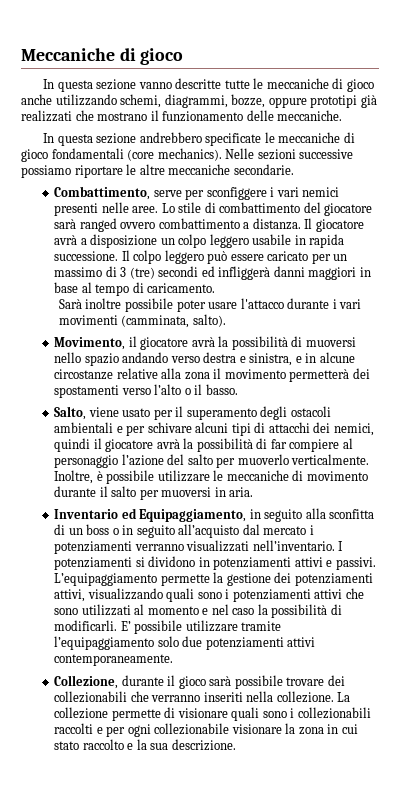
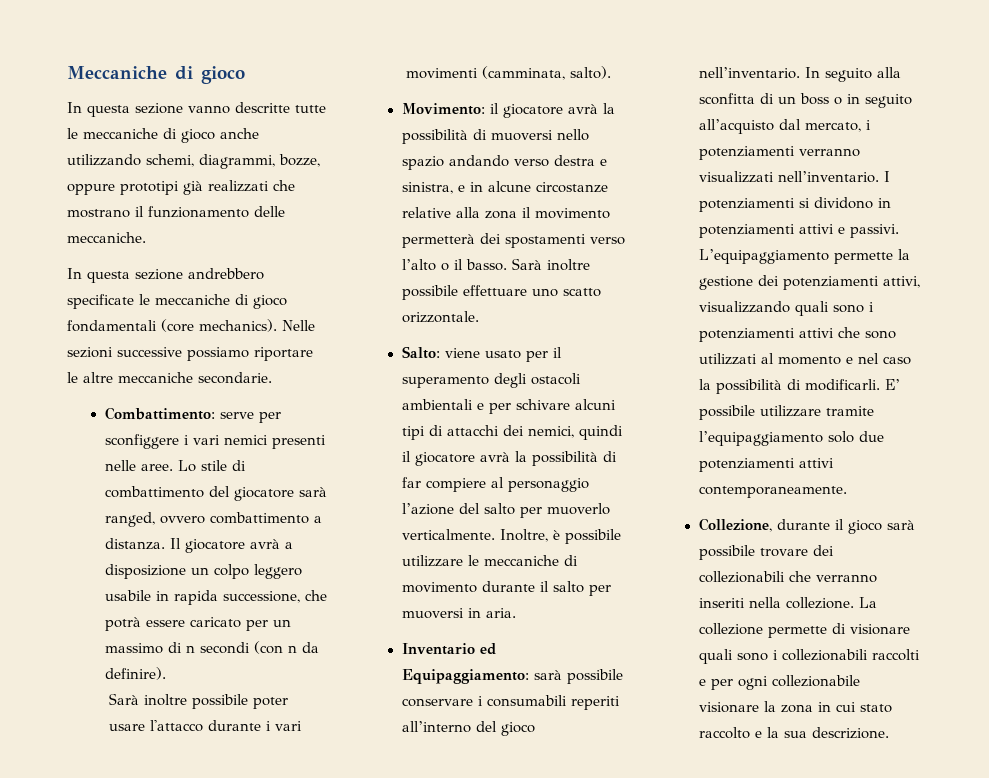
[54,186,151,200] Combattimento, -> [104,407,215,420] Combattimento:
[79,218,117,232] ranged -> [104,512,155,527] ranged,
[54,250,228,264] successione. Il colpo leggero può -> [222,590,327,603] [104,617,141,631] successione, che potrà
[120,266,371,280] [54,282,216,296] 3 (tre) secondi ed infliggerà danni maggiori in base al tempo di caricamento. -> [185,641,319,654] [104,667,166,680] n secondi (con n da definire).
[54,337,126,350] Movimento, -> [401,103,485,115] Movimento:
[54,406,87,420] // Salto, -> [511,258,590,271] [401,285,601,300] [401,311,479,323] [401,346,440,359] Sarà inoltre possibile effettuare uno scatto orizzontale. // Salto:
[139,509,261,522] Equipaggiamento, in -> [401,669,623,684] [401,695,620,710] [401,721,535,736] [698,67,820,79] Equipaggiamento: sarà possibile conservare i consumabili reperiti all’interno del gioco nell’inventario. In
[263,526,307,535] mercato -> [804,122,861,132] mercato,

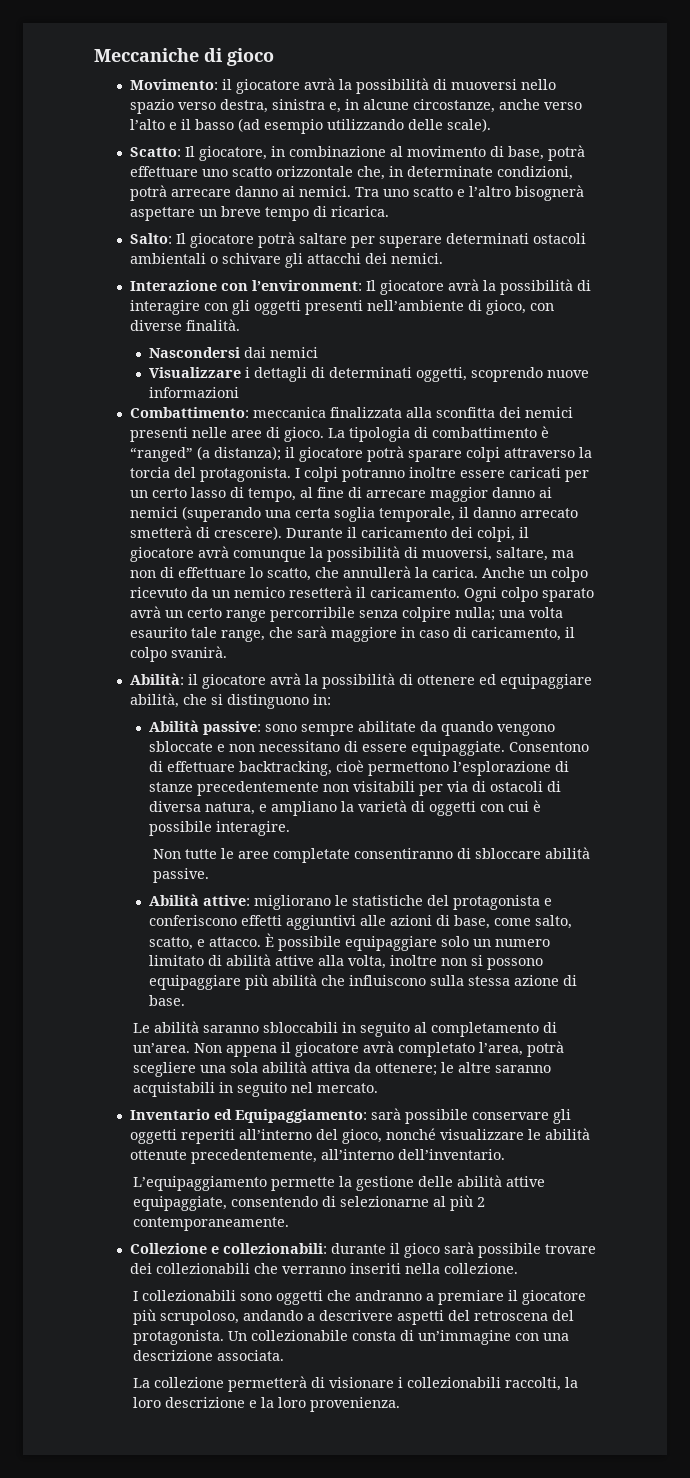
[67,102,326,117] [67,128,259,143] [67,154,320,169] [67,180,295,195] [67,206,285,218] [67,232,146,243] [67,268,264,283] [67,294,287,309] [67,319,315,332] [67,347,313,361] [67,372,272,384] [104,407,281,423] [104,434,326,449] [104,460,246,472] [104,486,327,501] [104,512,322,527] [104,538,293,553] [104,564,302,579] [104,590,327,605] [104,617,291,631] [104,641,319,654] [104,667,166,680] [108,693,288,709] [108,720,302,732] [405,66,611,80] // In questa sezione vanno descritte tutte le meccaniche di gioco anche utilizzando schemi, diagrammi, bozze, oppure prototipi già realizzati che mostrano il funzionamento delle meccaniche. // In questa sezione andrebbero specificate le meccaniche di gioco fondamentali (core mechanics). Nelle sezioni successive possiamo riportare le altre meccaniche secondarie. // Combattimento: serve per sconfiggere i vari nemici presenti nelle aree. Lo stile di combattimento del giocatore sarà ranged, ovvero combattimento a distanza. Il giocatore avrà a disposizione un colpo leggero usabile in rapida successione, che potrà essere caricato per un massimo di n secondi (con n da definire). // Sarà inoltre possibile poter usare l'attacco durante i vari movimenti (camminata, salto). -> (274, 57) none
[448,155,607,167] [401,181,608,194] [401,207,610,219] [401,233,625,248] [401,258,590,271] [401,285,601,300] [401,311,479,323] [401,346,562,362] [401,373,581,388] [401,399,616,414] [401,425,623,440] [401,451,617,466] [401,477,589,492] [401,503,610,518] [401,529,621,544] [401,555,578,567] [401,581,611,596] [401,608,516,619] andando verso destra e sinistra, e in alcune circostanze relative alla zona il movimento permetterà dei spostamenti verso l’alto o il basso. Sarà inoltre possibile effettuare uno scatto orizzontale. // Salto: viene usato per il superamento degli ostacoli ambientali e per schivare alcuni tipi di attacchi dei nemici, quindi il giocatore avrà la possibilità di far compiere al personaggio l’azione del salto per muoverlo verticalmente. Inoltre, è possibile utilizzare le meccaniche di movimento durante il salto per muoversi in aria. -> [177,99,582,113] [129,118,491,134] [129,145,585,161] [129,166,573,180] [129,185,584,201] [129,206,389,221] [129,232,586,248] [129,253,443,268] [129,279,591,295] [129,300,554,315] [129,319,240,331] [149,347,319,358] [149,367,590,382] [149,387,240,398] [129,407,573,418] [129,426,549,442] [129,446,592,462] [129,467,589,482] [129,487,552,502] [129,506,578,522] [129,526,529,542] [129,546,574,562] [129,566,588,582] [129,586,594,602] [129,606,563,622] [129,626,575,642] [129,646,227,662] [129,673,592,689] [129,693,331,709] [149,720,556,736] [149,741,590,756] [149,760,570,776] [149,781,562,796] [149,800,542,816] [149,821,291,836] [152,847,590,863] [152,868,209,883] [149,894,553,910] [149,915,573,930] [149,933,551,951] [149,954,544,970] [149,974,578,990] [149,995,186,1006] [133,1021,558,1037] [133,1041,565,1057] [133,1061,552,1077] [133,1082,379,1097] verso destra, sinistra e, in alcune circostanze, anche verso l’alto e il basso (ad esempio utilizzando delle scale). // Scatto: Il giocatore, in combinazione al movimento di base, potrà effettuare uno scatto orizzontale che, in determinate condizioni, potrà arrecare danno ai nemici. Tra uno scatto e l’altro bisognerà aspettare un breve tempo di ricarica. // Salto: Il giocatore potrà saltare per superare determinati ostacoli ambientali o schivare gli attacchi dei nemici. // Interazione con l’environment: Il giocatore avrà la possibilità di interagire con gli oggetti presenti nell’ambiente di gioco, con diverse finalità. // Nascondersi dai nemici // Visualizzare i dettagli di determinati oggetti, scoprendo nuove informazioni // Combattimento: meccanica finalizzata alla sconfitta dei nemici presenti nelle aree di gioco. La tipologia di combattimento è “ranged” (a distanza); il giocatore potrà sparare colpi attraverso la torcia del protagonista. I colpi potranno inoltre essere caricati per un certo lasso di tempo, al fine di arrecare maggior danno ai nemici (superando una certa soglia temporale, il danno arrecato smetterà di crescere). Durante il caricamento dei colpi, il giocatore avrà comunque la possibilità di muoversi, saltare, ma non di effettuare lo scatto, che annullerà la carica. Anche un colpo ricevuto da un nemico resetterà il caricamento. Ogni colpo sparato avrà un certo range percorribile senza colpire nulla; una volta esaurito tale range, che sarà maggiore in caso di caricamento, il colpo svanirà. // Abilità: il giocatore avrà la possibilità di ottenere ed equipaggiare abilità, che si distinguono in: // Abilità passive: sono sempre abilitate da quando vengono sbloccate e non necessitano di essere equipaggiate. Consentono di effettuare backtracking, cioè permettono l’esplorazione di stanze precedentemente non visitabili per via di ostacoli di diversa natura, e ampliano la varietà di oggetti con cui è possibile interagire. // Non tutte le aree completate consentiranno di sbloccare abilità passive. // Abilità attive: migliorano le statistiche del protagonista e conferiscono effetti aggiuntivi alle azioni di base, come salto, scatto, e attacco. È possibile equipaggiare solo un numero limitato di abilità attive alla volta, inoltre non si possono equipaggiare più abilità che influiscono sulla stessa azione di base. // Le abilità saranno sbloccabili in seguito al completamento di un’area. Non appena il giocatore avrà completato l’area, potrà scegliere una sola abilità attiva da ottenere; le altre saranno acquistabili in seguito nel mercato.
[477,695,567,707] i consumabili -> [552,1109,571,1124] [129,1129,177,1144] gli oggetti
[500,722,535,736] [698,67,901,82] [698,93,912,108] [698,119,871,134] [698,146,860,160] [698,171,890,183] [698,197,891,212] [698,224,899,238] [698,249,910,264] [698,275,920,290] [698,301,874,316] [698,327,896,342] [698,353,911,365] [698,379,900,394] [698,405,874,420] [698,431,884,446] [698,458,834,472] [698,486,847,498] [698,518,772,532] gioco nell’inventario. In seguito alla sconfitta di un boss o in seguito all’acquisto dal mercato, i potenziamenti verranno visualizzati nell’inventario. I potenziamenti si dividono in potenziamenti attivi e passivi. L’equipaggiamento permette la gestione dei potenziamenti attivi, visualizzando quali sono i potenziamenti attivi che sono utilizzati al momento e nel caso la possibilità di modificarli. E’ possibile utilizzare tramite l’equipaggiamento solo due potenziamenti attivi contemporaneamente. // Collezione, -> [341,1128,590,1144] [129,1149,505,1164] [133,1175,546,1191] [133,1195,486,1211] [133,1217,290,1231] [129,1243,327,1254] gioco, nonché visualizzare le abilità ottenute precedentemente, all’interno dell’inventario. // L’equipaggiamento permette la gestione delle abilità attive equipaggiate, consentendo di selezionarne al più 2 contemporaneamente. // Collezione e collezionabili:
(854, 603) none -> [133,1290,587,1305] [133,1309,575,1325] [133,1330,570,1345] [133,1350,285,1361] // I collezionabili sono oggetti che andranno a premiare il giocatore più scrupoloso, andando a descrivere aspetti del retroscena del protagonista. Un collezionabile consta di un’immagine con una descrizione associata. //
[767,626,827,638] permette -> [228,1376,308,1392] permetterà
[698,649,920,664] [698,675,860,690] [698,701,892,713] [698,727,889,739] quali sono i collezionabili raccolti e per ogni collezionabile visionare la zona in cui stato raccolto e la sua descrizione. -> [398,1377,579,1391] [133,1397,401,1412] i collezionabili raccolti, la loro descrizione e la loro provenienza.

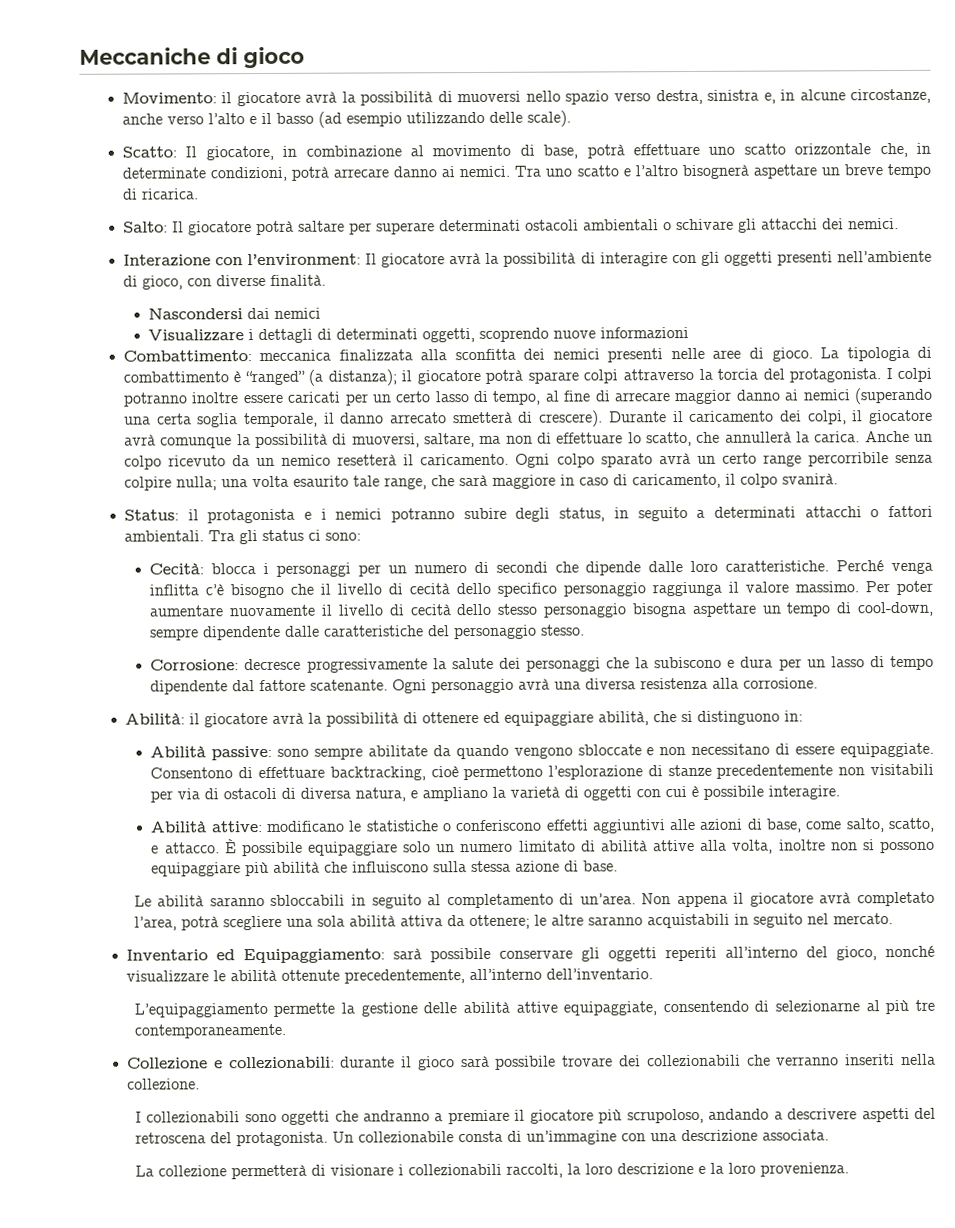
(227, 652) none -> [123,505,934,524] [123,529,361,545] [149,560,933,577] [149,580,933,599] [149,601,935,618] [150,624,586,641] [150,655,934,673] [150,677,819,695] // Status: il protagonista e i nemici potranno subire degli status, in seguito a determinati attacchi o fattori ambientali. Tra gli status ci sono: // Cecità: blocca i personaggi per un numero di secondi che dipende dalle loro caratteristiche. Perché venga inflitta c’è bisogno che il livello di cecità dello specifico personaggio raggiunga il valore massimo. Per poter aumentare nuovamente il livello di cecità dello stesso personaggio bisogna aspettare un tempo di cool-down, sempre dipendente dalle caratteristiche del personaggio stesso. // Corrosione: decresce progressivamente la salute dei personaggi che la subiscono e dura per un lasso di tempo dipendente dal fattore scatenante. Ogni personaggio avrà una diversa resistenza alla corrosione.
[152,847,590,863] [152,868,209,883] // Non tutte le aree completate consentiranno di sbloccare abilità passive. -> (841, 792) none
[254,895,332,910] migliorano -> [265,820,345,832] modificano
[427,895,553,910] del protagonista e -> [441,823,452,832] o
[477,1197,486,1207] 2 -> [914,999,935,1011] tre

